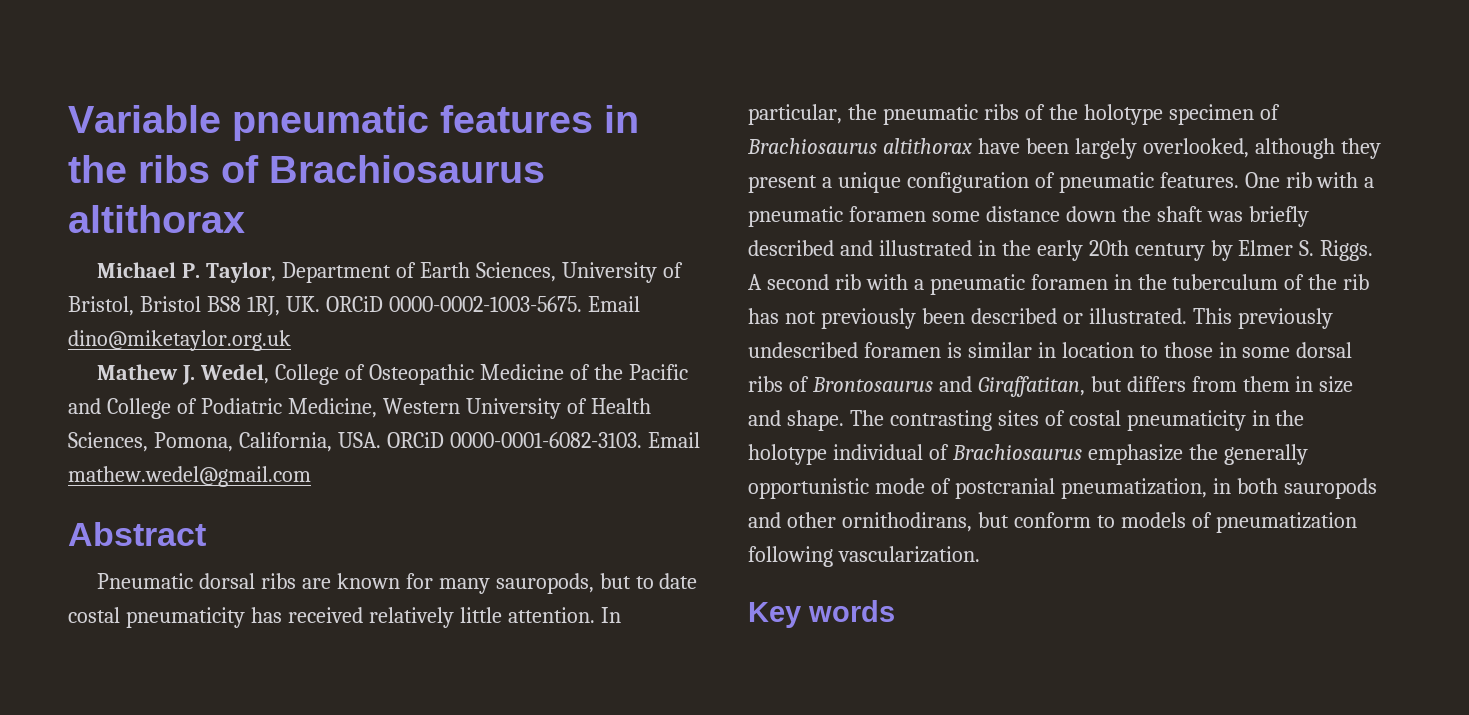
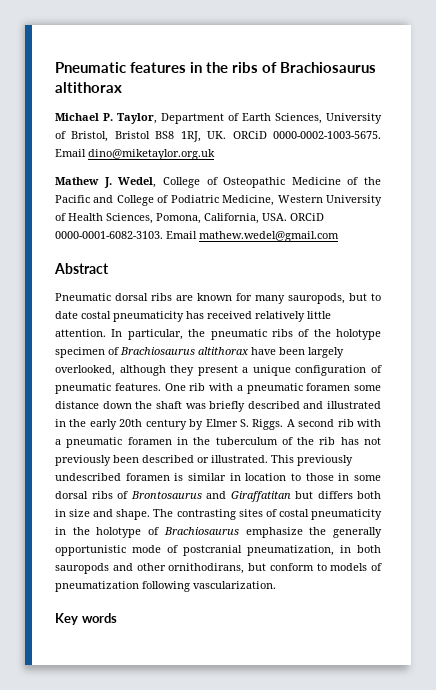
[68,105,429,141] Variable pneumatic -> [55,62,126,73] Pneumatic
[977,376,1085,397] Giraffatitan, -> [230,491,291,502] Giraffatitan
[1191,376,1290,392] from them -> [357,491,381,499] both
[832,444,923,460] individual -> (142, 532) none

